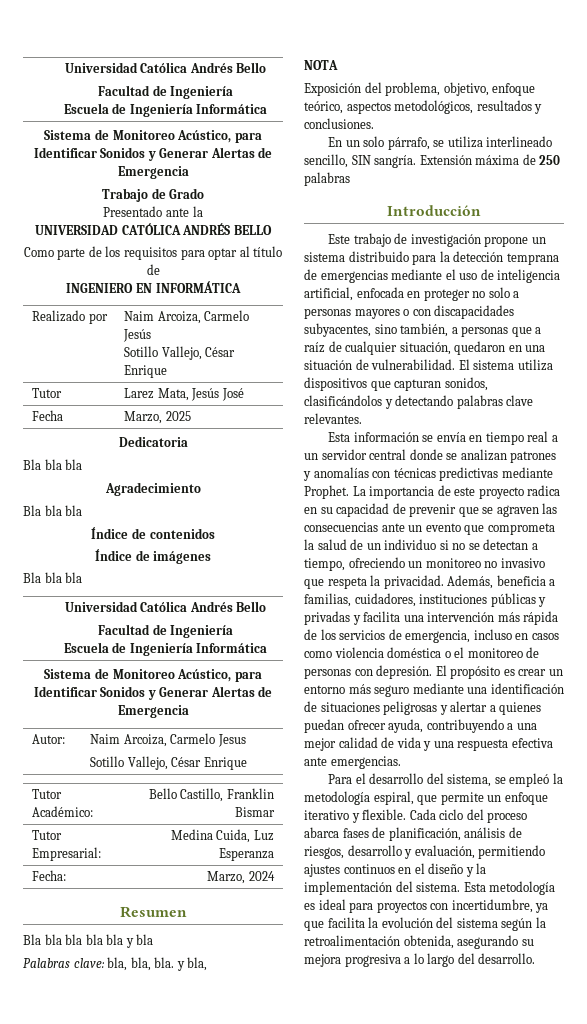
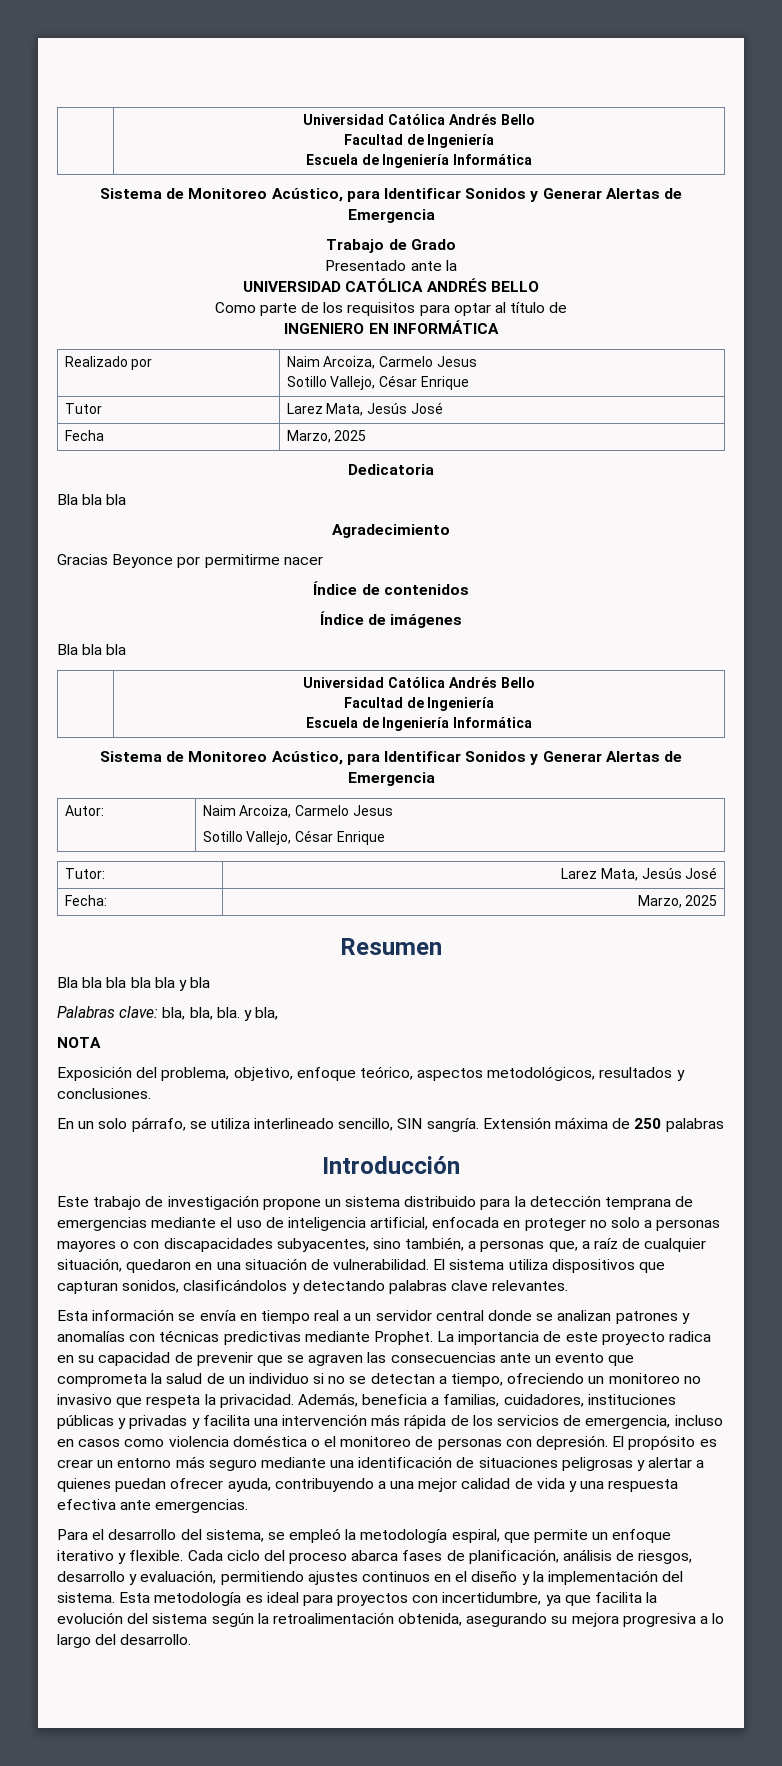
[123,329,152,342] Jesús -> [436,356,477,367] Jesus
[23,505,83,516] Bla bla bla -> [57,554,323,568] Gracias Beyonce por permitirme nacer
[32,789,63,799] [32,806,94,817] [148,788,274,802] [234,807,275,817] [32,830,63,840] [32,847,102,861] [170,829,274,843] [218,848,274,861] Tutor Académico: | Bello Castillo, Franklin Bismar // Tutor Empresarial: | Medina Cuida, Luz Esperanza -> [64,868,105,879] [561,867,718,881] Tutor: | Larez Mata, Jesús José
[248,871,275,881] 2024 -> [685,895,718,906] 2025
[511,327,532,337] que -> [548,1241,578,1252] que,

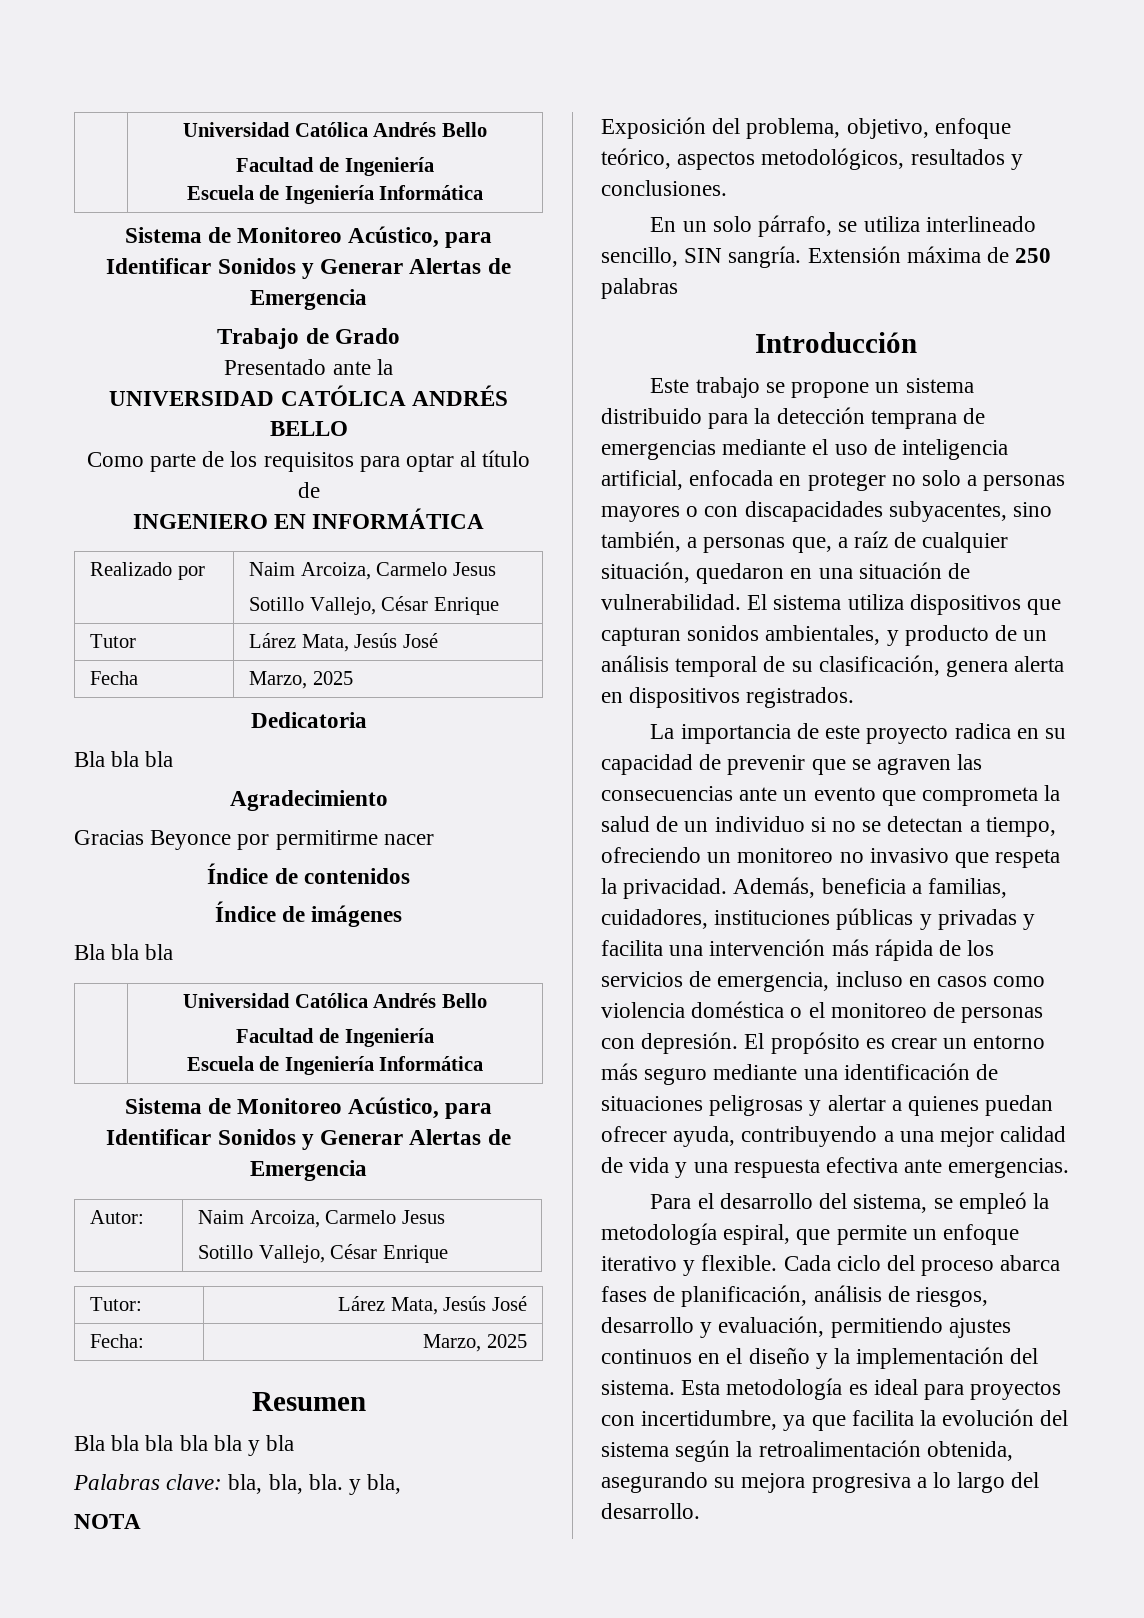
[286,403,323,414] Larez -> [249,633,297,648] Lárez
[561,868,598,879] Larez -> [338,1296,386,1311] Lárez
[145,1195,259,1210] de investigación -> [765,382,785,393] se
[122,1279,569,1294] [57,1309,690,1324] [57,1330,433,1345] sonidos, clasificándolos y detectando palabras clave relevantes. // Esta información se envía en tiempo real a un servidor central donde se analizan patrones y anomalías con técnicas predictivas mediante Prophet. -> [687,625,1048,646] [601,655,1065,677] [601,687,855,708] sonidos ambientales, y producto de un análisis temporal de su clasificación, genera alerta en dispositivos registrados. //

